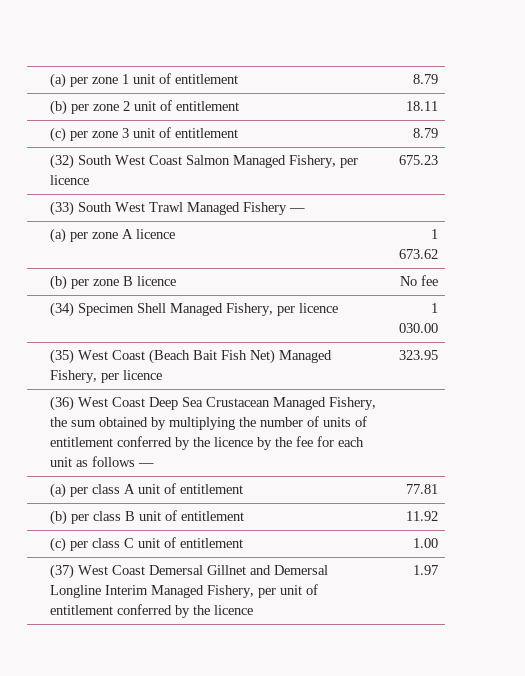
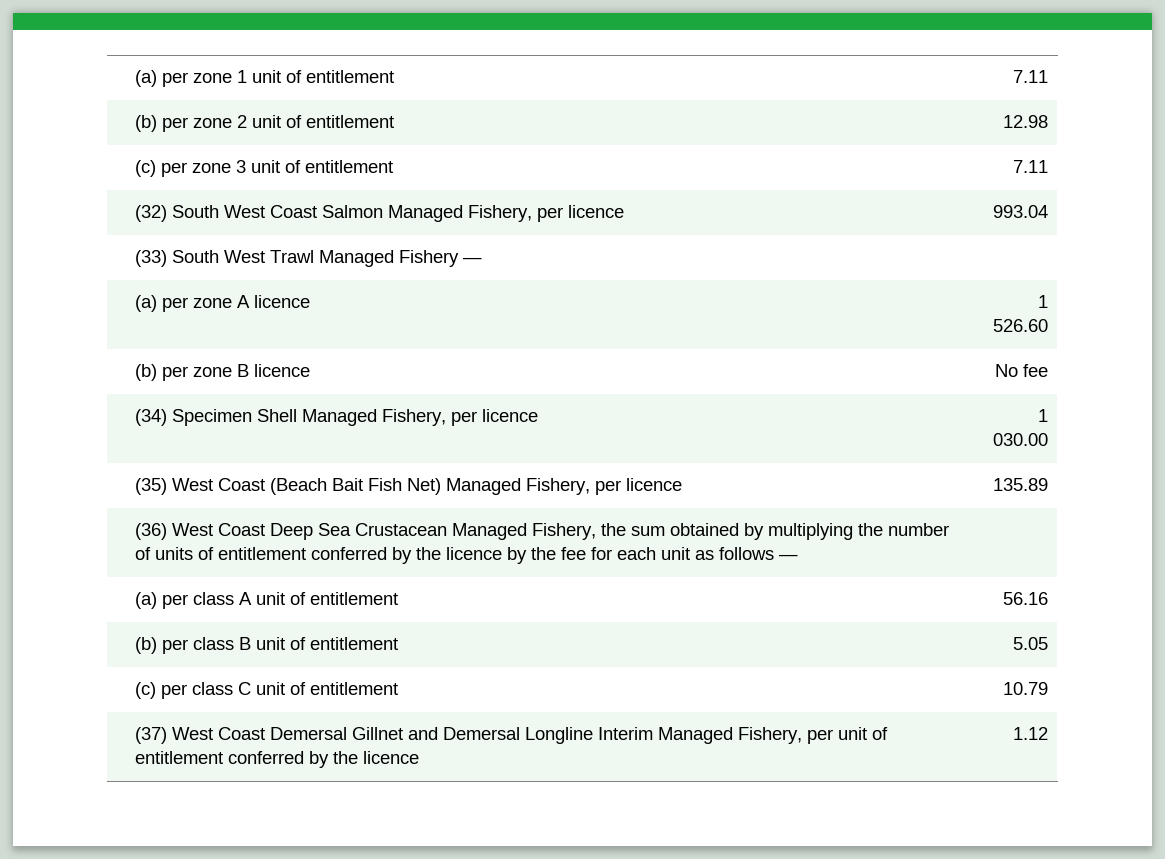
[412,74,438,84] 8.79 -> [1012,70,1048,83] 7.11
[405,101,438,111] 18.11 -> [1002,115,1048,128] 12.98
[412,128,438,138] 8.79 -> [1012,160,1048,173] 7.11
[398,155,438,165] 675.23 -> [992,205,1048,218] 993.04
[398,249,438,259] 673.62 -> [992,319,1048,332] 526.60
[398,350,438,360] 323.95 -> [992,478,1048,491] 135.89
[405,484,438,494] 77.81 -> [1002,592,1048,605] 56.16
[405,511,438,521] 11.92 -> [1012,637,1048,650] 5.05
[412,538,438,548] 1.00 -> [1002,682,1048,695] 10.79
[412,565,438,575] 1.97 -> [1012,727,1048,740] 1.12

